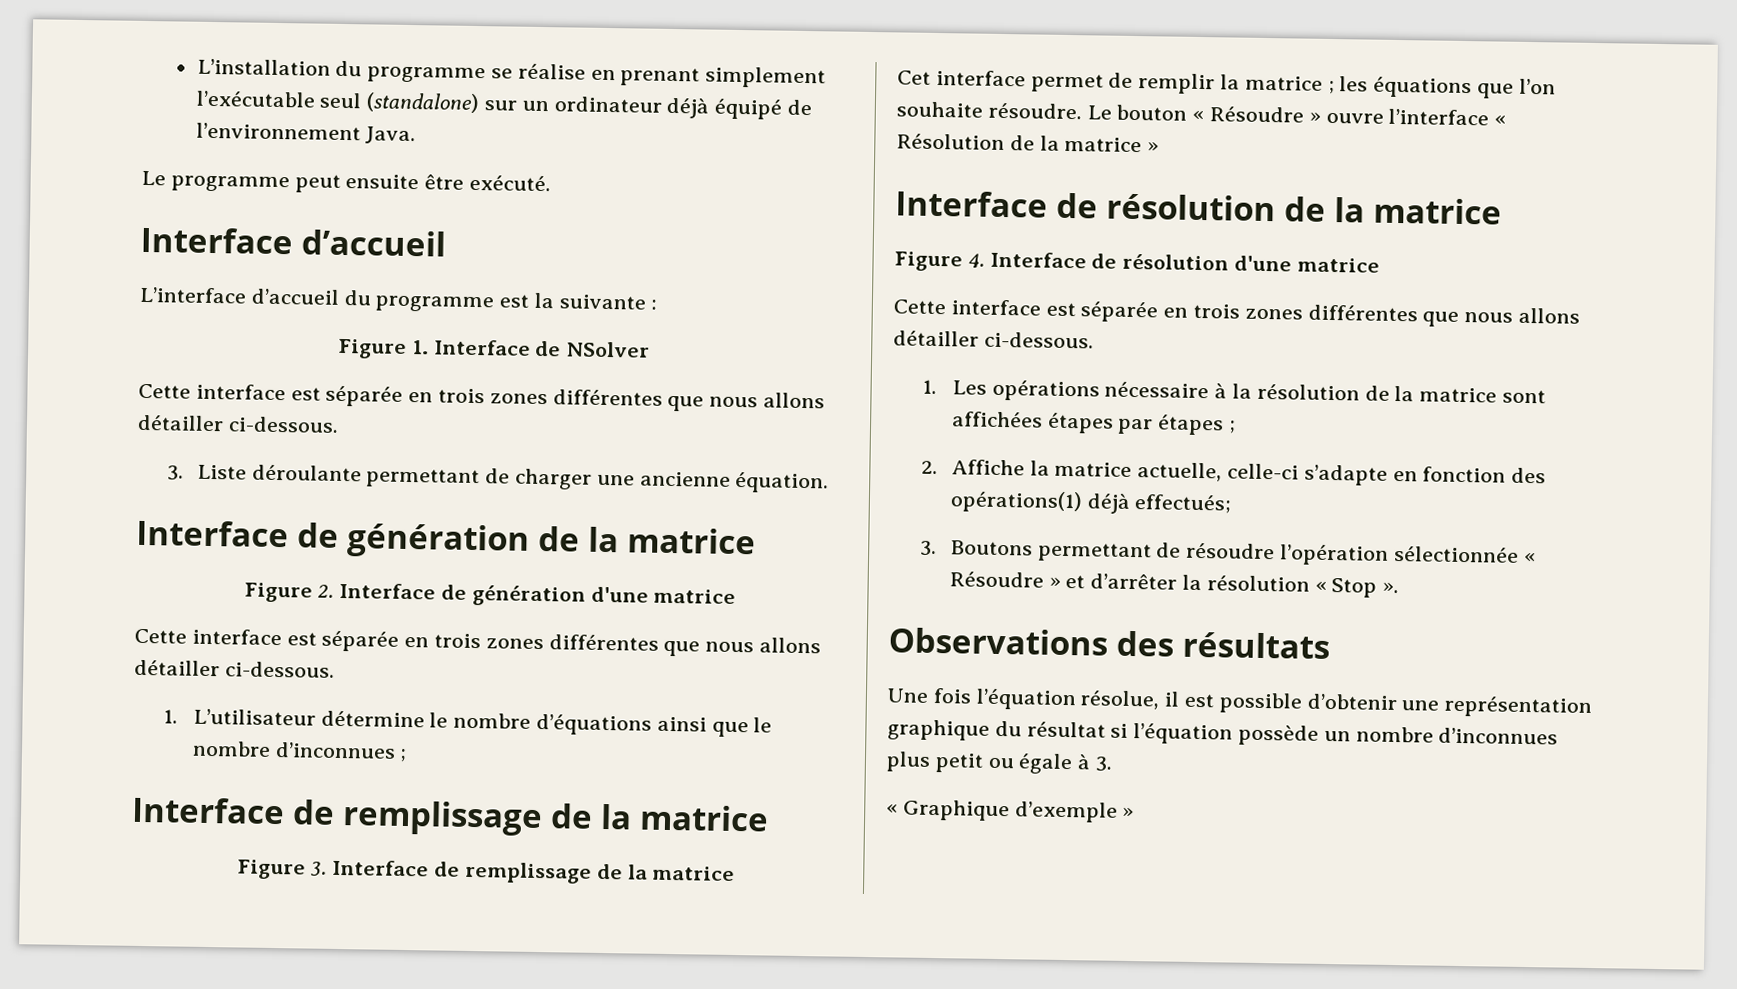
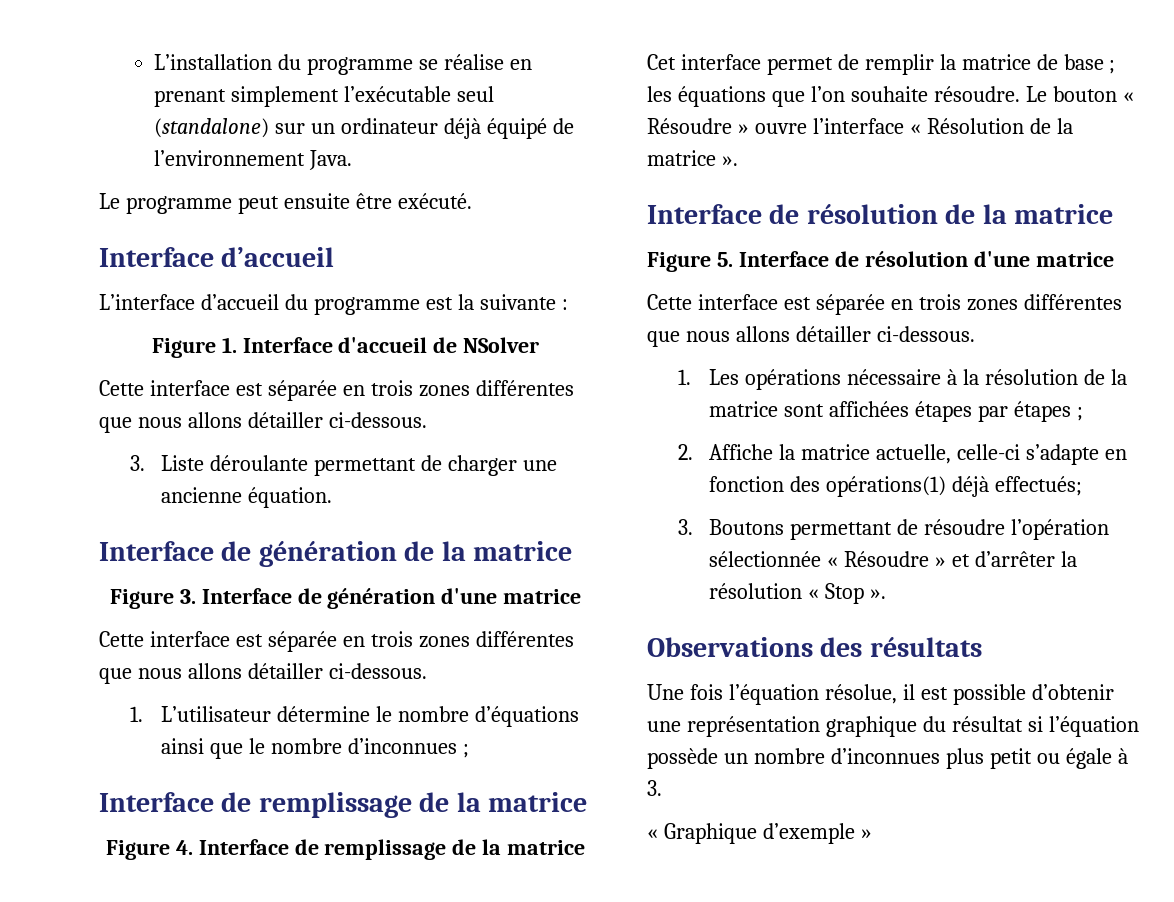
(531, 347) none -> [338,337,428,353] d'accueil
[317,584,335,598] 2. -> [179,589,196,604] 3.
[310,861,328,877] 3. -> [175,840,193,855] 4.
(1323, 83) none -> [1036,54,1104,70] de base
[1147,142,1160,153] » -> [721,156,738,166] ».
[967,253,985,269] 4. -> [716,252,733,267] 5.

